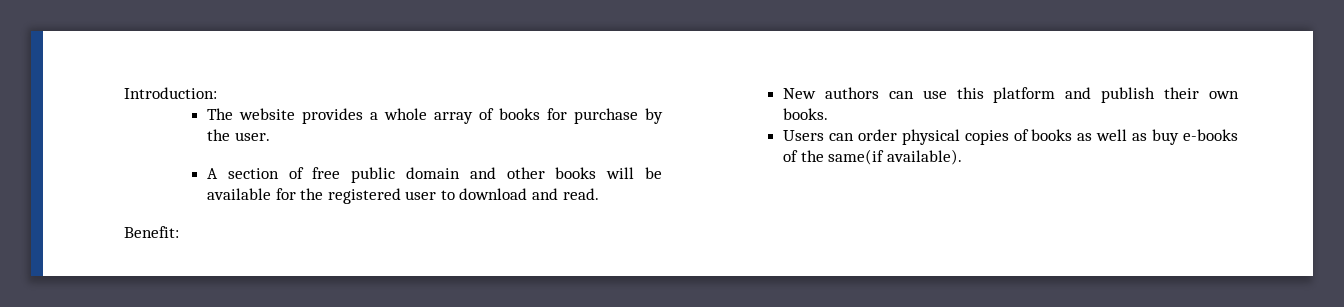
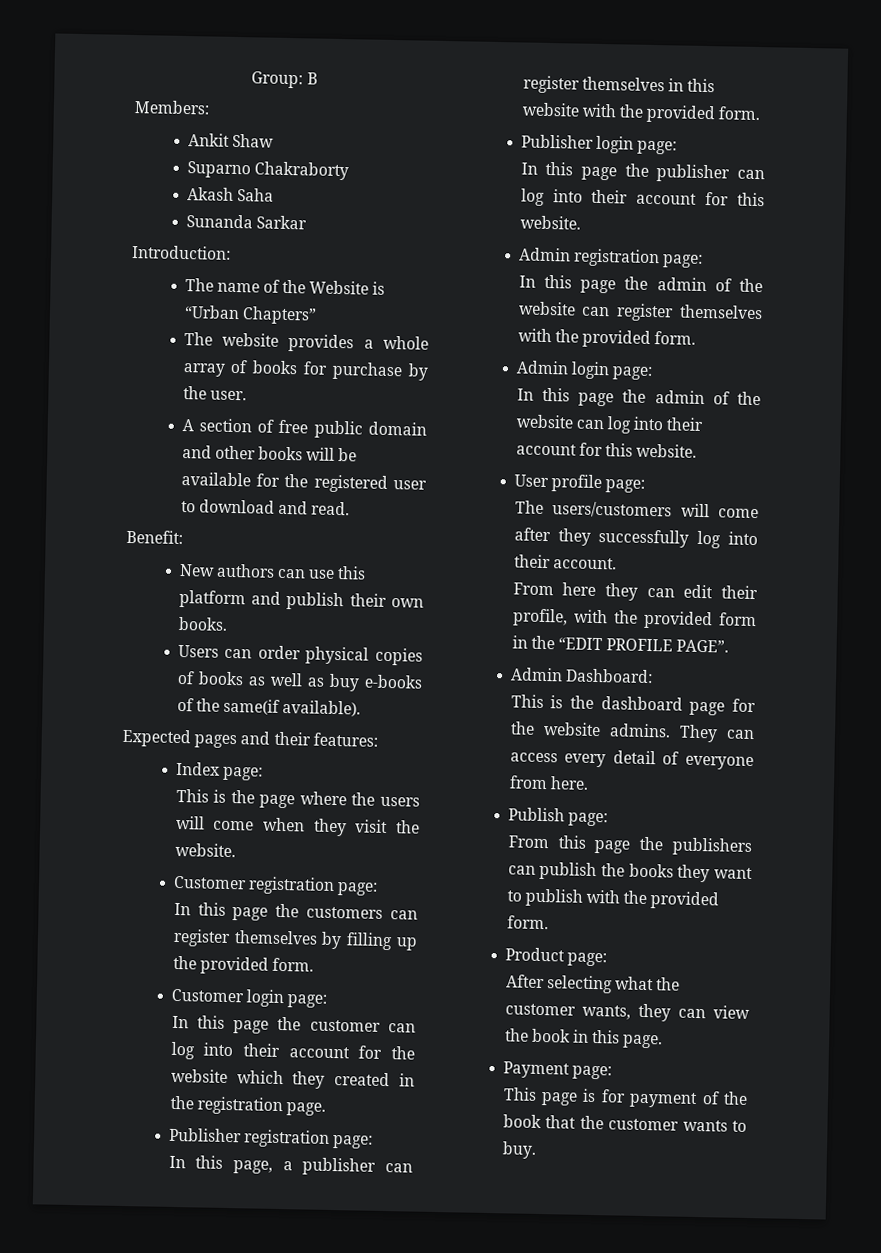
[124,87,217,99] Introduction: -> [251,71,318,89] [134,100,210,115] [187,133,274,148] [186,161,349,181] [186,187,274,202] [185,214,307,230] [132,245,231,260] [184,278,386,295] [183,305,317,325] Group: B // Members: // Ankit Shaw // Suparno Chakraborty // Akash Saha // Sunanda Sarkar // Introduction: // The name of the Website is “Urban Chapters”
(962, 157) none -> [122,728,378,749] [175,761,263,781] [175,788,420,809] [175,815,420,837] [174,842,236,858] [172,875,378,896] [173,902,418,921] [172,928,418,951] [172,955,315,975] [170,988,327,1008] [171,1015,416,1034] [170,1041,415,1060] [170,1068,415,1089] [169,1095,327,1116] [168,1127,373,1149] [168,1155,413,1176] [522,75,716,94] [521,102,762,124] [520,134,677,155] [520,161,765,183] [520,188,765,207] [519,215,581,230] [518,247,703,268] [518,274,763,294] [518,301,763,322] [517,328,697,348] [515,360,653,381] [516,387,761,407] [515,414,705,434] [515,442,698,458] [513,474,645,493] [514,500,759,519] [513,527,758,549] [513,554,617,570] [512,582,758,601] [512,608,757,630] [511,635,730,653] [509,667,653,684] [510,694,756,716] [509,721,755,743] [509,750,754,771] [508,775,589,790] [507,807,608,827] [507,835,752,857] [507,861,753,883] [506,888,720,910] [506,915,549,930] [504,947,607,967] [505,974,681,994] [504,1003,750,1022] [504,1028,664,1049] [502,1061,612,1080] [502,1087,748,1109] [502,1114,747,1132] [501,1141,537,1159] // Expected pages and their features: // Index page: // This is the page where the users will come when they visit the website. // Customer registration page: // In this page the customers can register themselves by filling up the provided form. // Customer login page: // In this page the customer can log into their account for the website which they created in the registration page. // Publisher registration page: // In this page, a publisher can register themselves in this website with the provided form. // Publisher login page: // In this page the publisher can log into their account for this website. // Admin registration page: // In this page the admin of the website can register themselves with the provided form. // Admin login page: // In this page the admin of the website can log into their account for this website. // User profile page: // The users/customers will come after they successfully log into their account. // From here they can edit their profile, with the provided form in the “EDIT PROFILE PAGE”. // Admin Dashboard: // This is the dashboard page for the website admins. They can access every detail of everyone from here. // Publish page: // From this page the publishers can publish the books they want to publish with the provided form. // Product page: // After selecting what the customer wants, they can view the book in this page. // Payment page: // This page is for payment of the book that the customer wants to buy.

